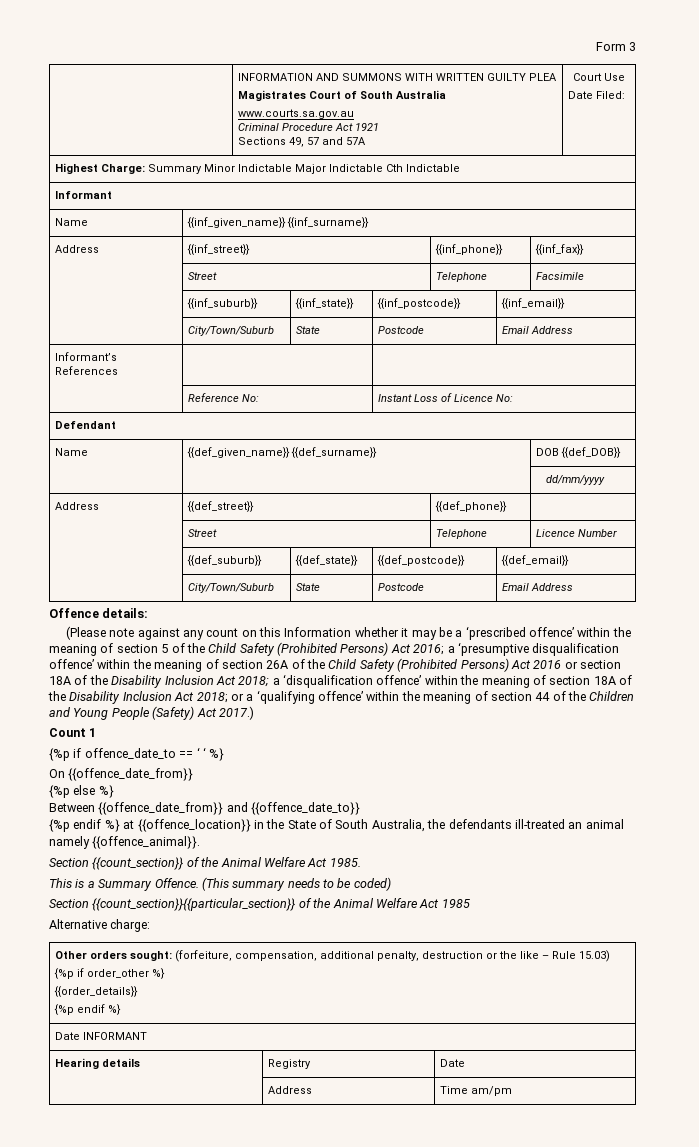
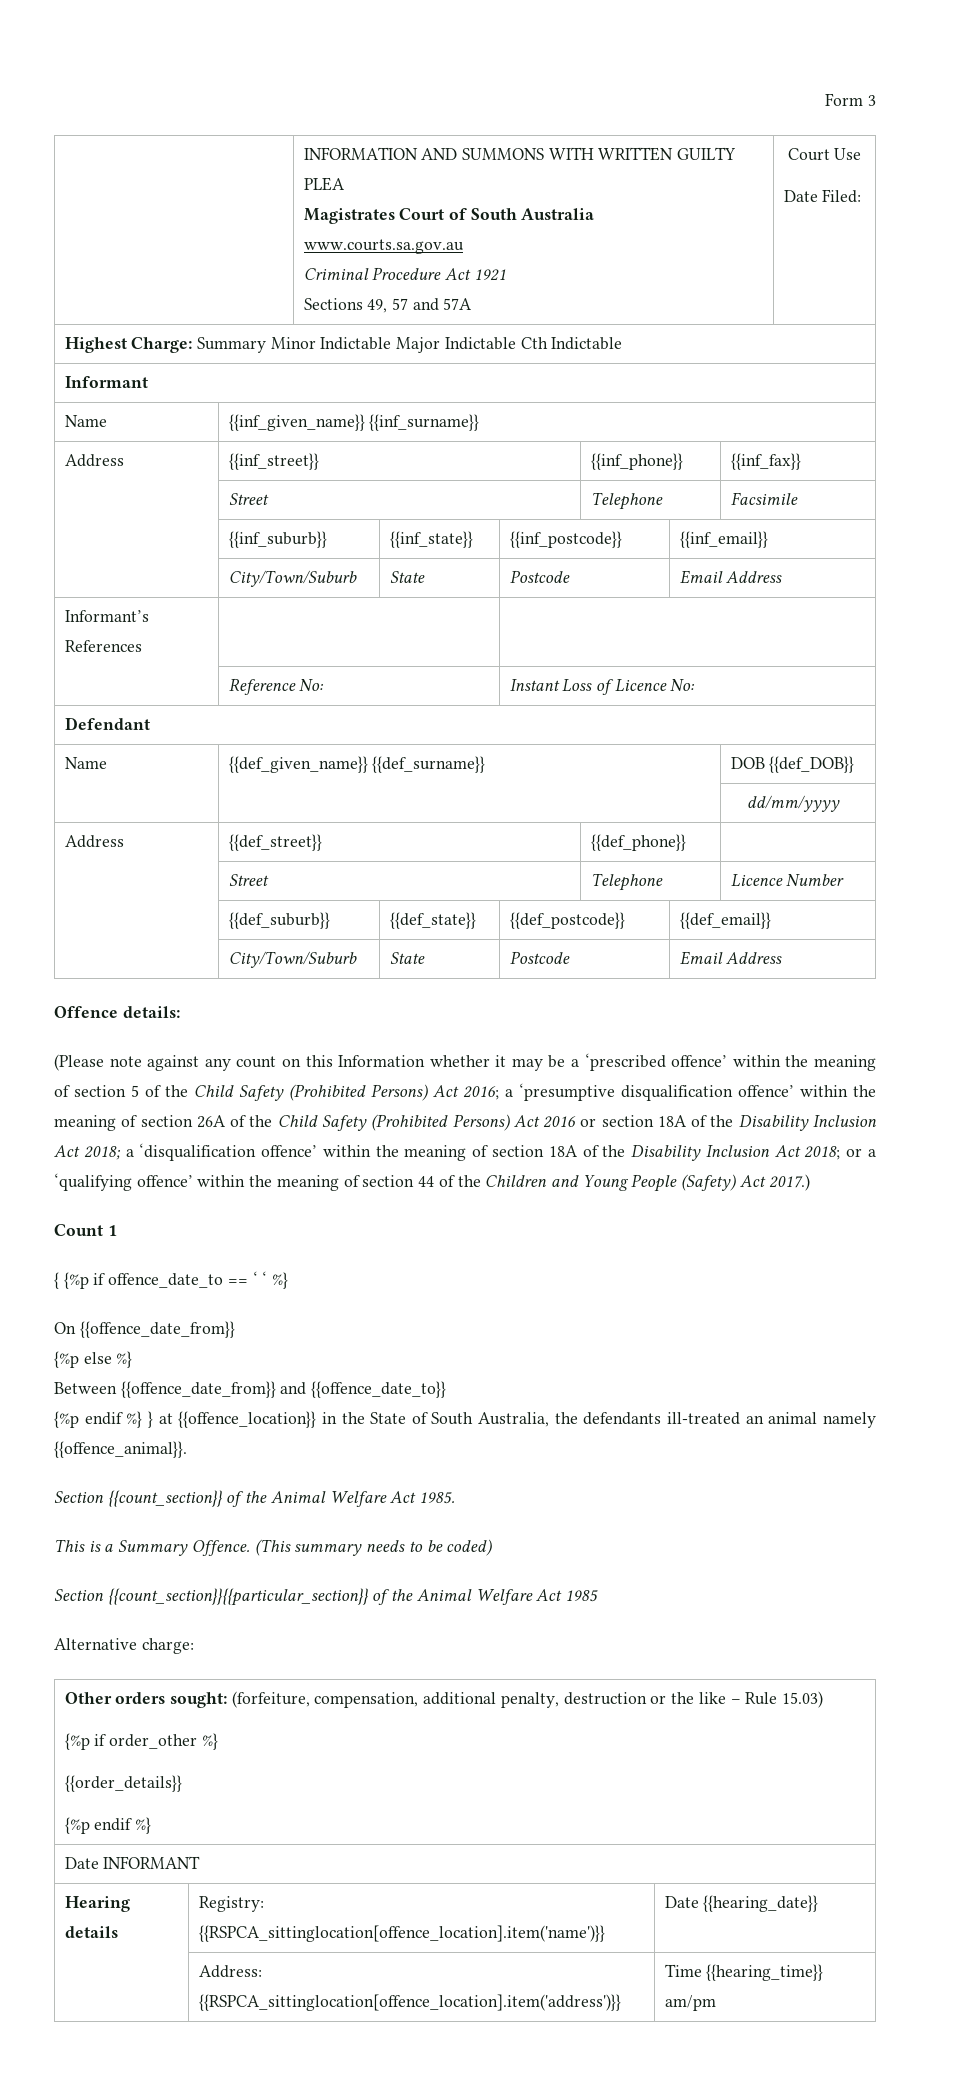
(97, 732) none -> [54,1272,59,1289] {
(120, 825) none -> [147,1411,153,1428] }
[268,1059,312,1069] [440,1059,466,1067] [268,1086,313,1094] Registry | Date // | Address -> [198,1896,264,1912] [198,1925,605,1942] [664,1895,819,1912] [198,1965,262,1978] [198,1994,621,2011] Registry: {{RSPCA_sittinglocation[offence_location].item('name')}} | Date {{hearing_date}} // | Address: {{RSPCA_sittinglocation[offence_location].item('address')}}
(469, 1090) none -> [706,1964,824,1981] {{hearing_time}}

